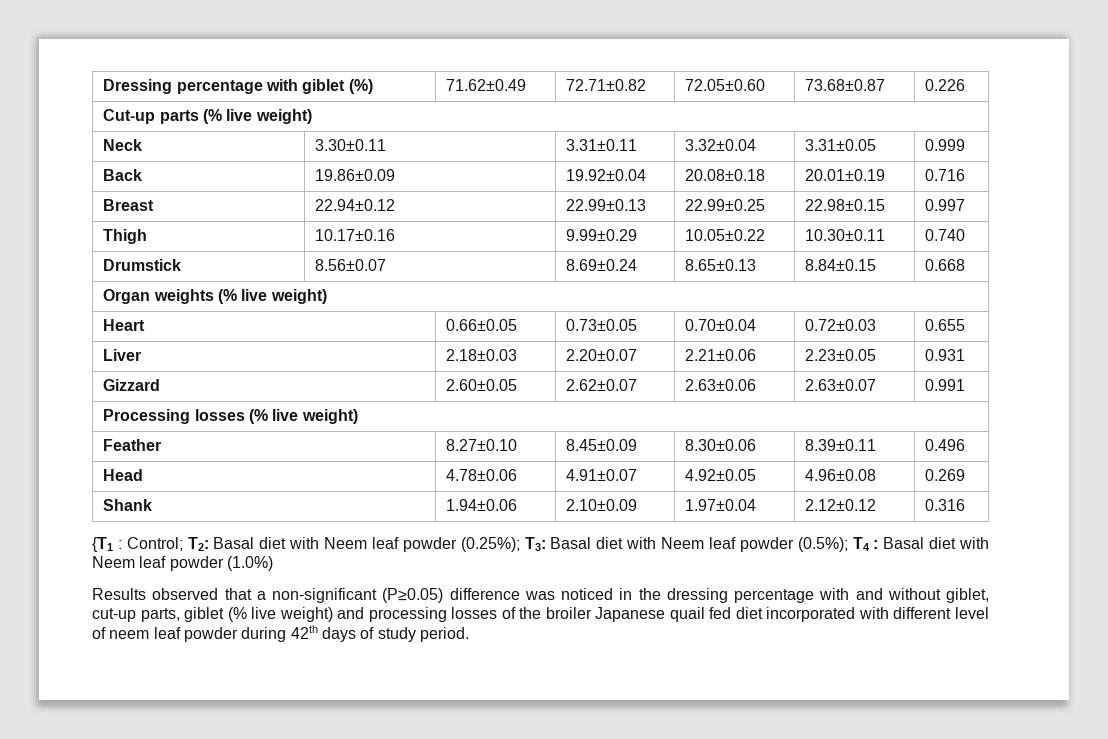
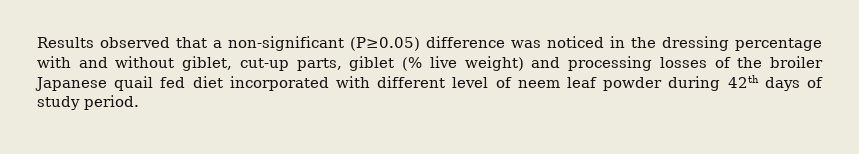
[103,79,373,94] [446,79,527,91] [566,79,647,91] [685,79,766,91] [805,79,886,91] [925,79,966,91] [103,109,312,124] [103,139,143,151] [315,139,387,151] [566,139,638,151] [685,139,757,151] [805,139,877,151] [925,139,966,151] [103,169,143,181] [315,169,396,181] [566,169,647,181] [685,169,766,181] [805,169,886,181] [925,169,966,181] [103,199,155,211] [315,199,396,211] [566,199,647,211] [685,199,766,211] [805,199,886,211] [925,199,966,211] [103,229,148,244] [315,229,396,241] [566,229,638,241] [685,229,766,241] [805,229,886,241] [925,229,966,241] [103,259,182,271] [315,259,387,271] [566,259,638,271] [685,259,757,271] [805,259,877,271] [925,259,966,271] [103,289,327,304] [103,319,146,331] [446,319,518,331] [566,319,638,331] [685,319,757,331] [805,319,877,331] [925,319,966,331] [103,349,142,361] [446,349,518,361] [566,349,638,361] [685,349,757,361] [805,349,877,361] [925,349,966,361] [103,379,161,391] [446,379,518,391] [566,379,638,391] [685,379,757,391] [805,379,877,391] [925,379,966,391] [103,409,358,424] [103,439,162,451] [446,439,518,451] [566,439,638,451] [685,439,757,451] [805,439,877,451] [925,439,966,451] [103,469,144,481] [446,469,518,481] [566,469,638,481] [685,469,757,481] [805,469,877,481] [925,469,966,481] [103,499,153,511] [446,499,518,511] [566,499,638,511] [685,499,757,511] [805,499,877,511] [925,499,966,511] [92,537,989,552] [92,556,273,571] Dressing percentage with giblet (%) | 71.62±0.49 | 72.71±0.82 | 72.05±0.60 | 73.68±0.87 | 0.226 // Cut-up parts (% live weight) // Neck | 3.30±0.11 | 3.31±0.11 | 3.32±0.04 | 3.31±0.05 | 0.999 // Back | 19.86±0.09 | 19.92±0.04 | 20.08±0.18 | 20.01±0.19 | 0.716 // Breast | 22.94±0.12 | 22.99±0.13 | 22.99±0.25 | 22.98±0.15 | 0.997 // Thigh | 10.17±0.16 | 9.99±0.29 | 10.05±0.22 | 10.30±0.11 | 0.740 // Drumstick | 8.56±0.07 | 8.69±0.24 | 8.65±0.13 | 8.84±0.15 | 0.668 // Organ weights (% live weight) // Heart | 0.66±0.05 | 0.73±0.05 | 0.70±0.04 | 0.72±0.03 | 0.655 // Liver | 2.18±0.03 | 2.20±0.07 | 2.21±0.06 | 2.23±0.05 | 0.931 // Gizzard | 2.60±0.05 | 2.62±0.07 | 2.63±0.06 | 2.63±0.07 | 0.991 // Processing losses (% live weight) // Feather | 8.27±0.10 | 8.45±0.09 | 8.30±0.06 | 8.39±0.11 | 0.496 // Head | 4.78±0.06 | 4.91±0.07 | 4.92±0.05 | 4.96±0.08 | 0.269 // Shank | 1.94±0.06 | 2.10±0.09 | 1.97±0.04 | 2.12±0.12 | 0.316 // {T1 : Control; T2: Basal diet with Neem leaf powder (0.25%); T3: Basal diet with Neem leaf powder (0.5%); T4 : Basal diet with Neem leaf powder (1.0%) // -> (37, 42) none

